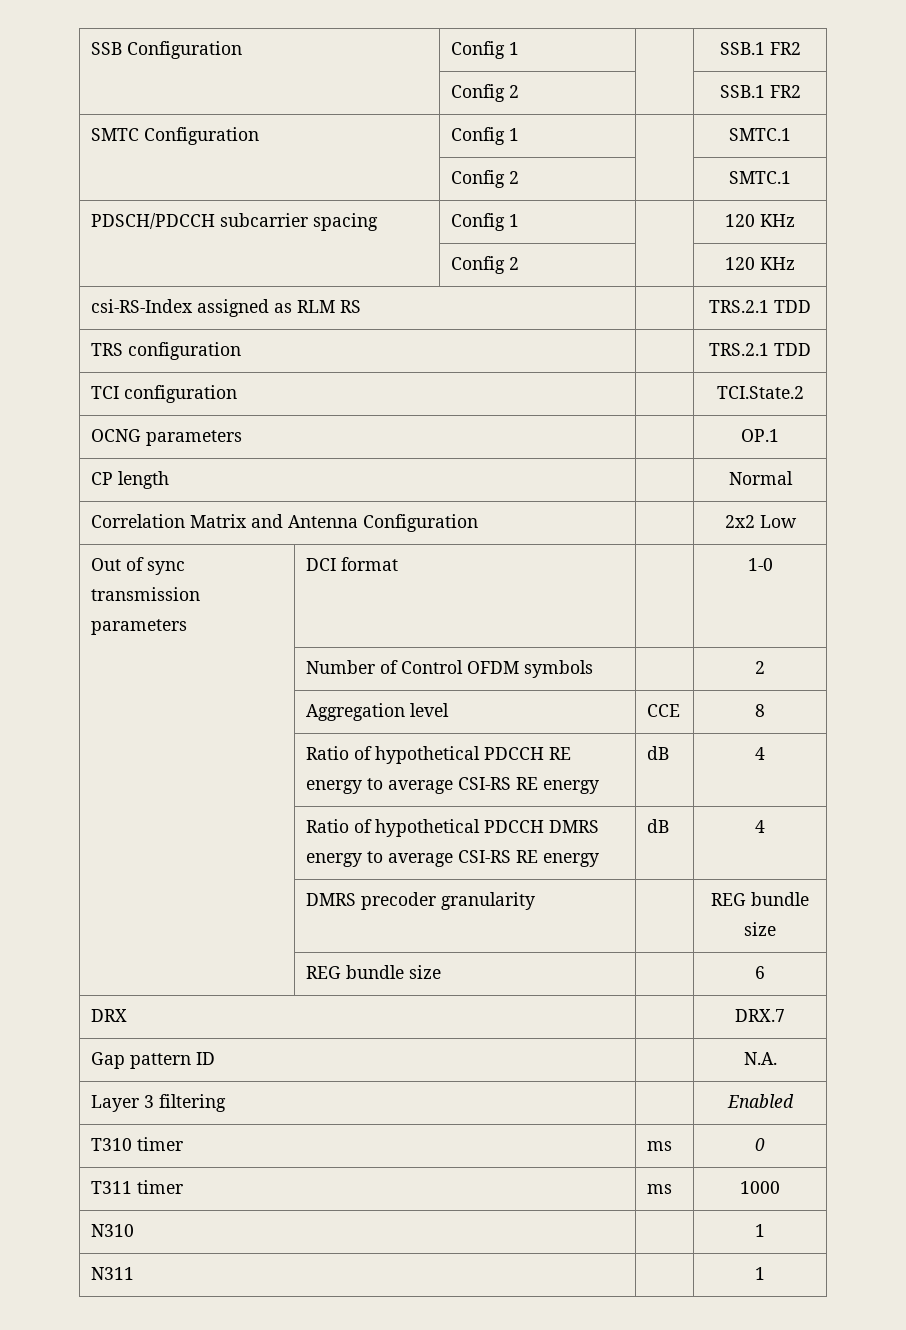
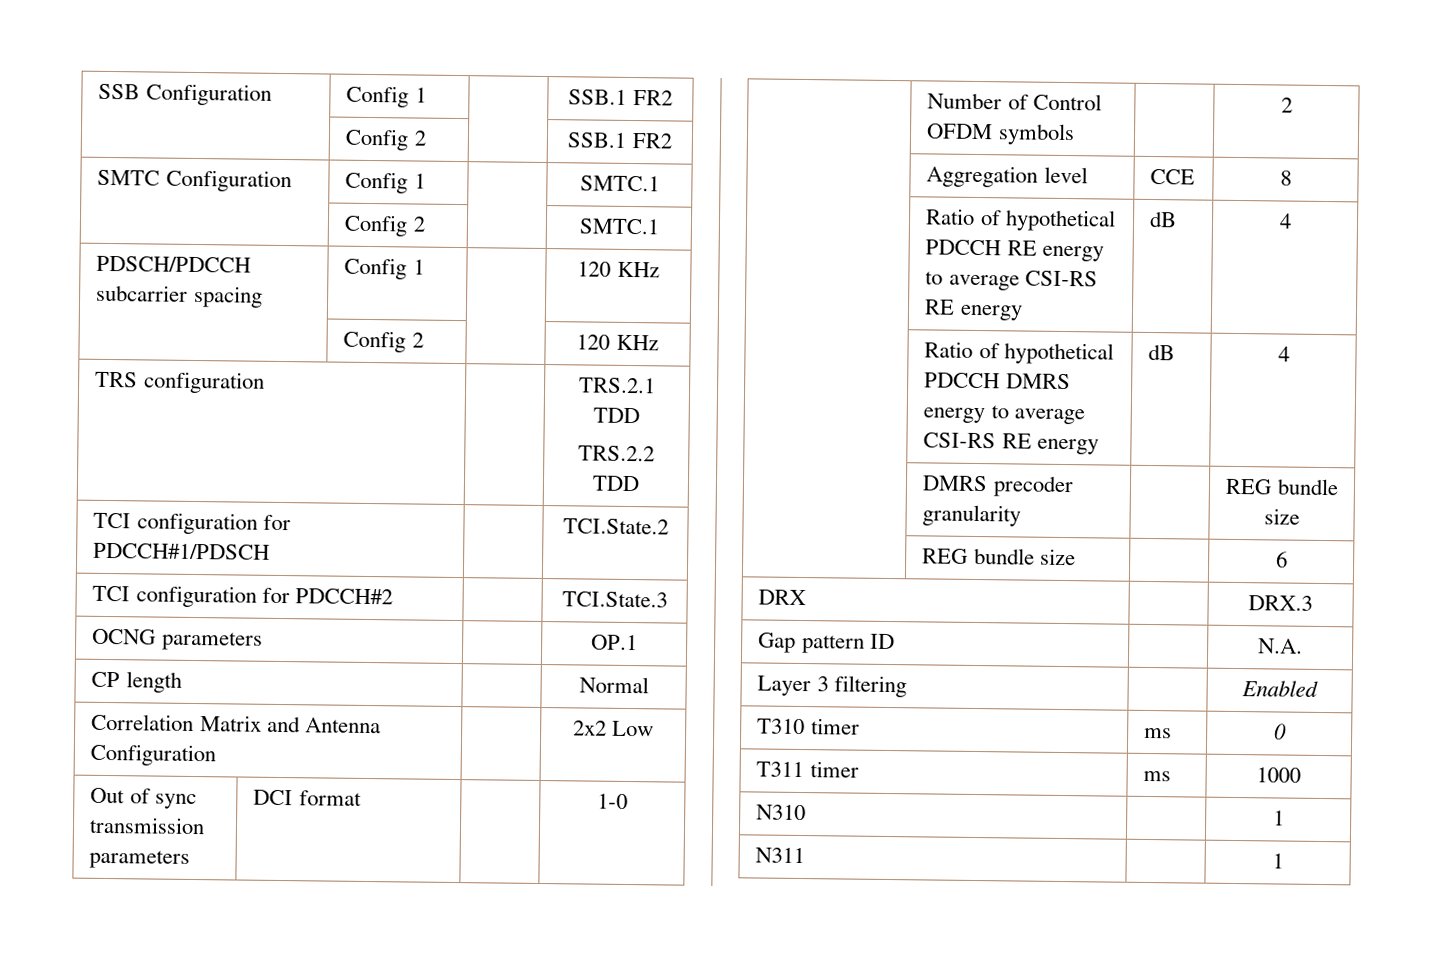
[91,299,362,317] [709,300,811,313] // csi-RS-Index assigned as RLM RS | | TRS.2.1 TDD -> (659, 342) none
[91,385,238,403] // TCI configuration -> [578,445,655,462] [592,475,640,492] [93,512,291,535] [93,542,271,560] // TRS.2.2 TDD // TCI configuration for PDCCH#1/PDSCH
(804, 392) none -> [92,585,393,608] [561,591,668,608] // TCI configuration for PDCCH#2 | | TCI.State.3
[735,1009,785,1022] DRX.7 -> [1248,595,1313,611] DRX.3

